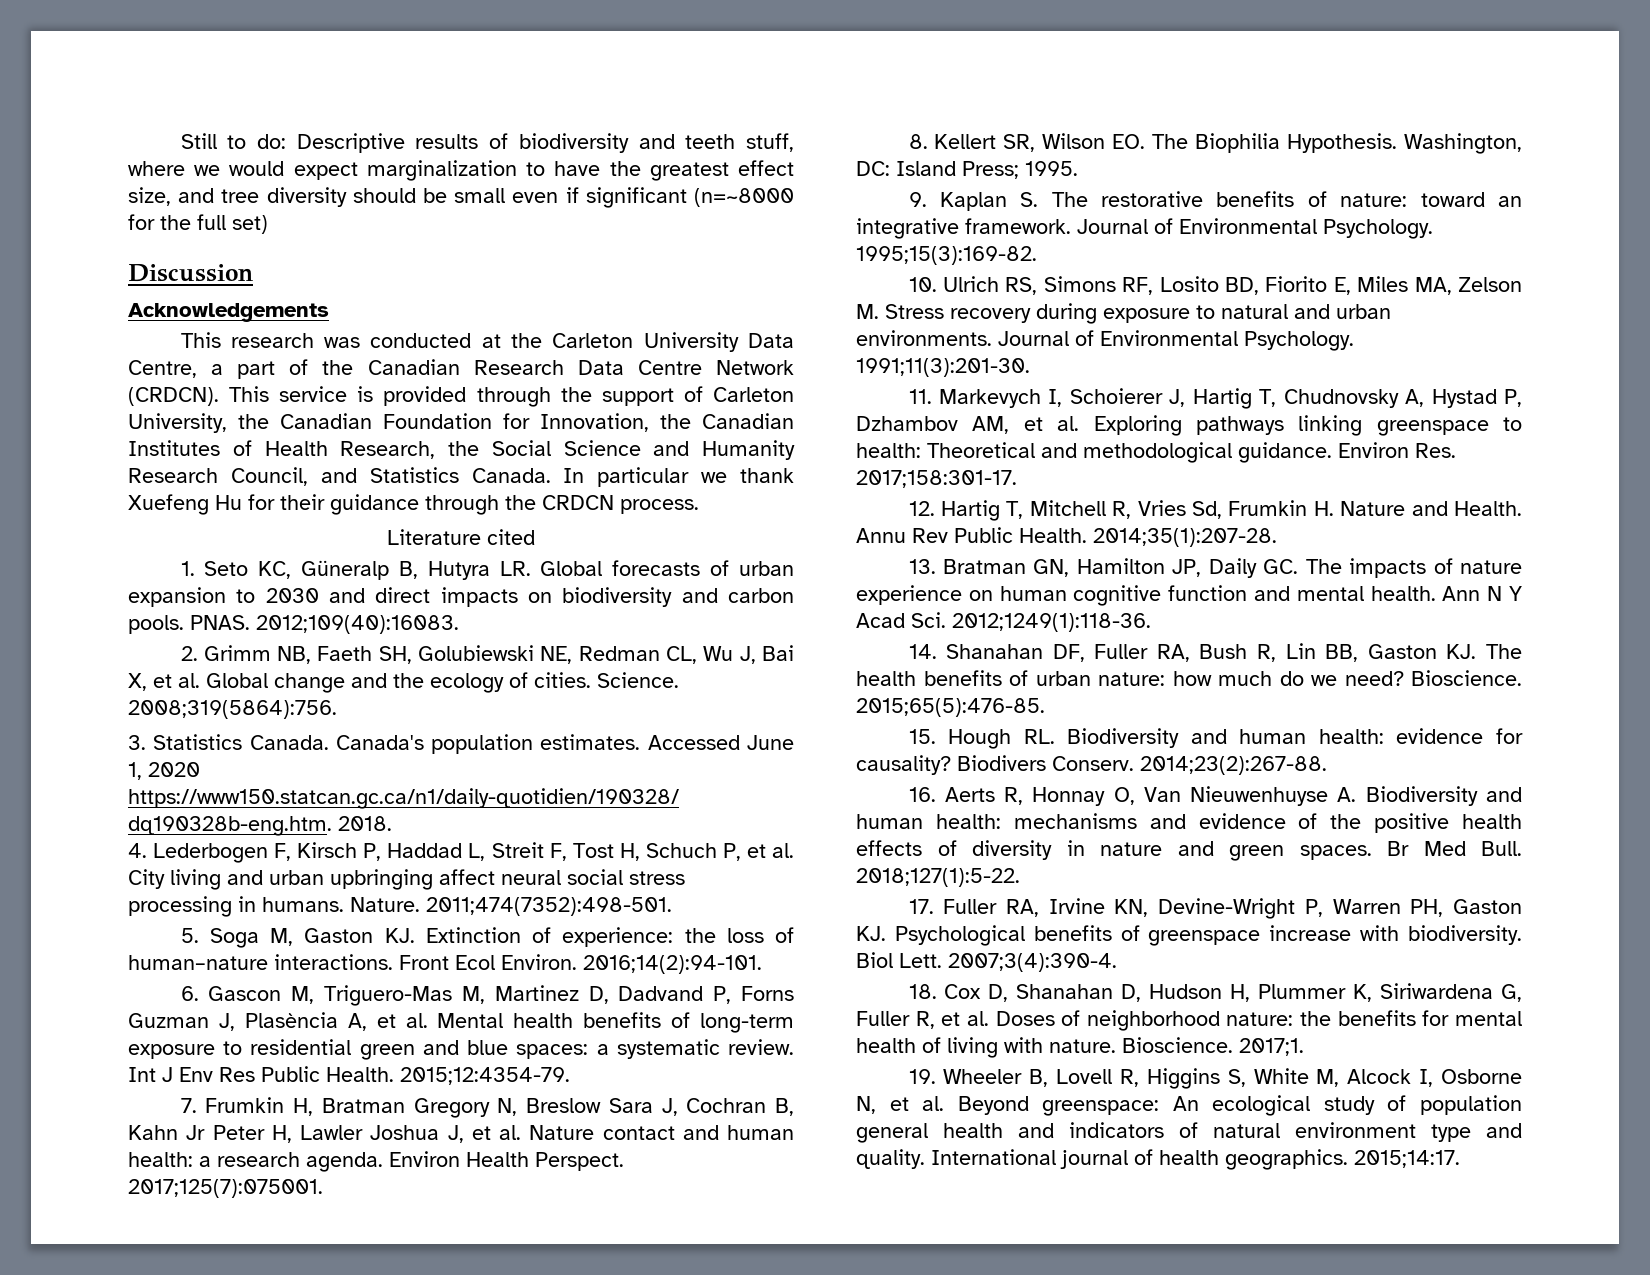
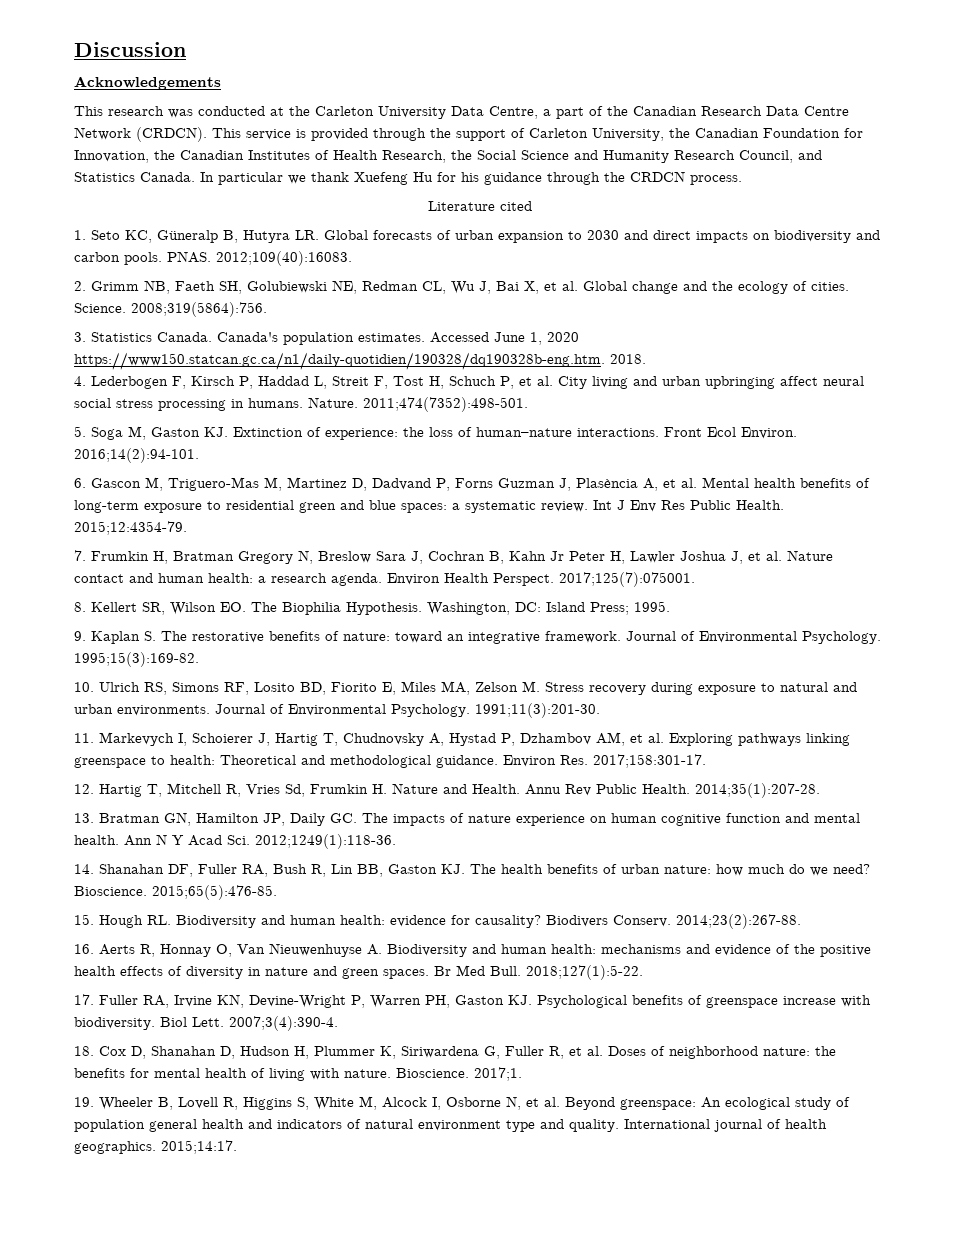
[180,133,795,153] [128,160,794,181] [128,187,794,208] [128,214,268,234] Still to do: Descriptive results of biodiversity and teeth stuff, where we would expect marginalization to have the greatest effect size, and tree diversity should be small even if significant (n=~8000 for the full set) // -> (74, 49) none
[280,494,325,510] their -> [461,172,479,182] his

